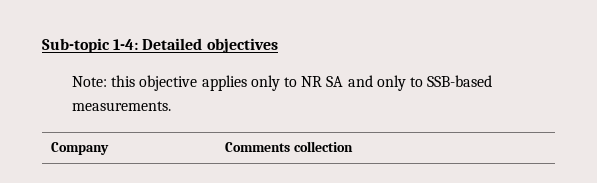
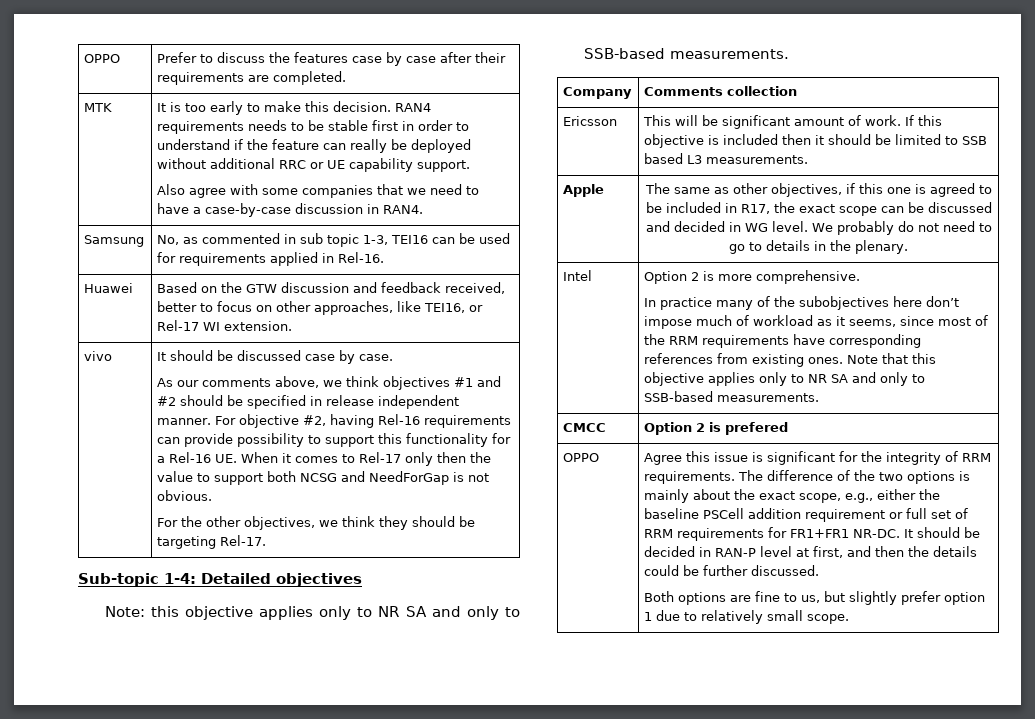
(42, 45) none -> [84,54,121,63] [157,52,507,66] [157,71,347,85] [84,103,113,112] [157,101,432,115] [157,120,470,134] [157,139,472,153] [157,158,471,172] [157,184,480,198] [157,203,424,217] [84,235,145,247] [157,233,511,247] [157,252,385,266] [84,283,134,293] [157,282,506,294] [157,301,484,315] [157,320,293,331] [84,351,113,361] [157,350,394,364] [157,376,502,390] [157,395,460,409] [157,414,512,428] [157,433,512,447] [157,452,492,466] [157,471,490,485] [157,490,213,501] [157,516,476,530] [157,535,267,549] OPPO | Prefer to discuss the features case by case after their requirements are completed. // MTK | It is too early to make this decision. RAN4 requirements needs to be stable first in order to understand if the feature can really be deployed without additional RRC or UE capability support. // Also agree with some companies that we need to have a case-by-case discussion in RAN4. // Samsung | No, as commented in sub topic 1-3, TEI16 can be used for requirements applied in Rel-16. // Huawei | Based on the GTW discussion and feedback received, better to focus on other approaches, like TEI16, or Rel-17 WI extension. // vivo | It should be discussed case by case. // As our comments above, we think objectives #1 and #2 should be specified in release independent manner. For objective #2, having Rel-16 requirements can provide possibility to support this functionality for a Rel-16 UE. When it comes to Rel-17 only then the value to support both NCSG and NeedForGap is not obvious. // For the other objectives, we think they should be targeting Rel-17. //
(353, 146) none -> [563,116,618,126] [643,115,943,129] [644,134,988,148] [644,153,809,164] [563,184,605,197] [644,183,992,197] [645,202,992,216] [645,221,992,235] [729,240,909,254] [563,270,593,281] [644,270,861,284] [644,296,960,310] [644,315,989,329] [644,334,922,348] [644,353,937,367] [644,372,926,386] [644,391,820,402] [563,423,607,432] [644,422,789,435] [563,453,600,462] [644,451,992,465] [644,470,971,484] [644,489,941,503] [644,508,969,522] [644,527,981,541] [644,546,978,558] [644,565,820,576] [644,591,986,605] [644,610,850,624] // Ericsson | This will be significant amount of work. If this objective is included then it should be limited to SSB based L3 measurements. // Apple | The same as other objectives, if this one is agreed to be included in R17, the exact scope can be discussed and decided in WG level. We probably do not need to go to details in the plenary. // Intel | Option 2 is more comprehensive. // In practice many of the subobjectives here don’t impose much of workload as it seems, since most of the RRM requirements have corresponding references from existing ones. Note that this objective applies only to NR SA and only to SSB-based measurements. // CMCC | Option 2 is prefered // OPPO | Agree this issue is significant for the integrity of RRM requirements. The difference of the two options is mainly about the exact scope, e.g., either the baseline PSCell addition requirement or full set of RRM requirements for FR1+FR1 NR-DC. It should be decided in RAN-P level at first, and then the details could be further discussed. // Both options are fine to us, but slightly prefer option 1 due to relatively small scope.

